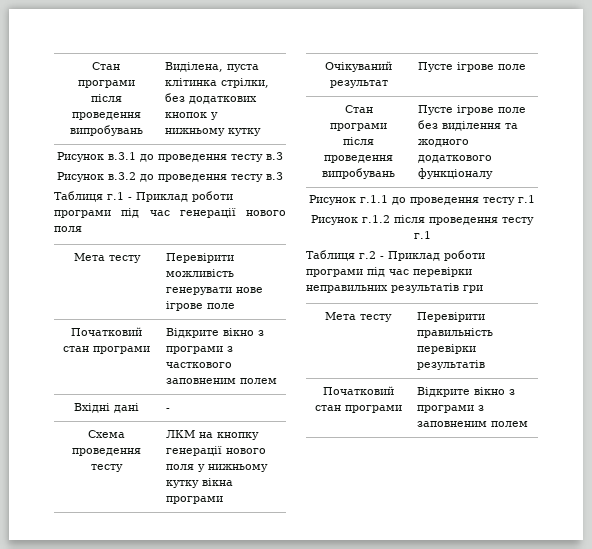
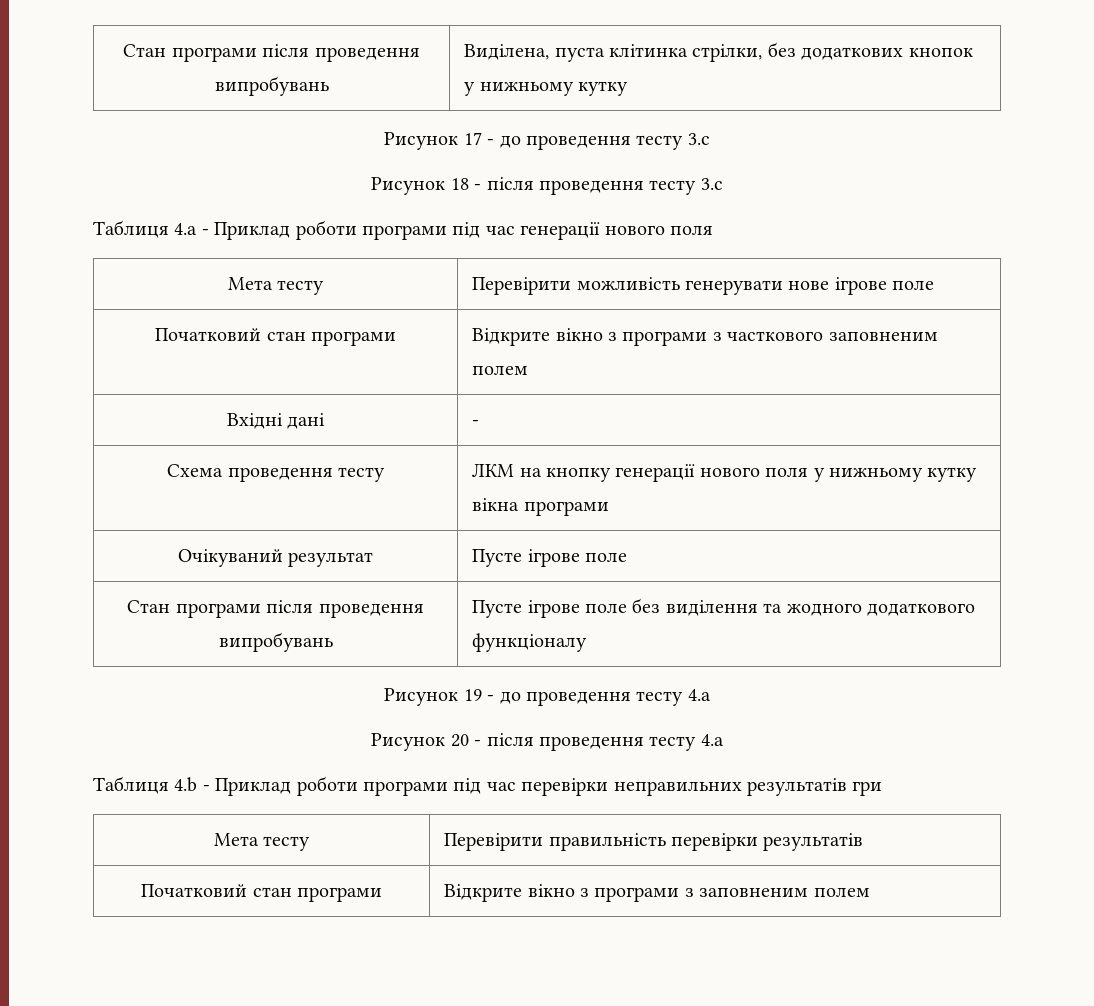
[108,152,283,162] [57,172,283,182] [54,191,124,202] в.3.1 до проведення тесту в.3 // Рисунок в.3.2 до проведення тесту в.3 // Таблиця г.1 -> [463,132,710,150] [371,177,723,195] [93,220,198,238] 17 - до проведення тесту 3.c // Рисунок 18 - після проведення тесту 3.с // Таблиця 4.a
[360,195,535,205] [311,215,534,225] [413,231,431,239] [306,250,376,261] г.1.1 до проведення тесту г.1 // Рисунок г.1.2 після проведення тесту г.1 // Таблиця г.2 -> [463,689,711,706] [371,733,724,751] [93,776,198,794] 19 - до проведення тесту 4.a // Рисунок 20 - після проведення тесту 4.a // Таблиця 4.b

